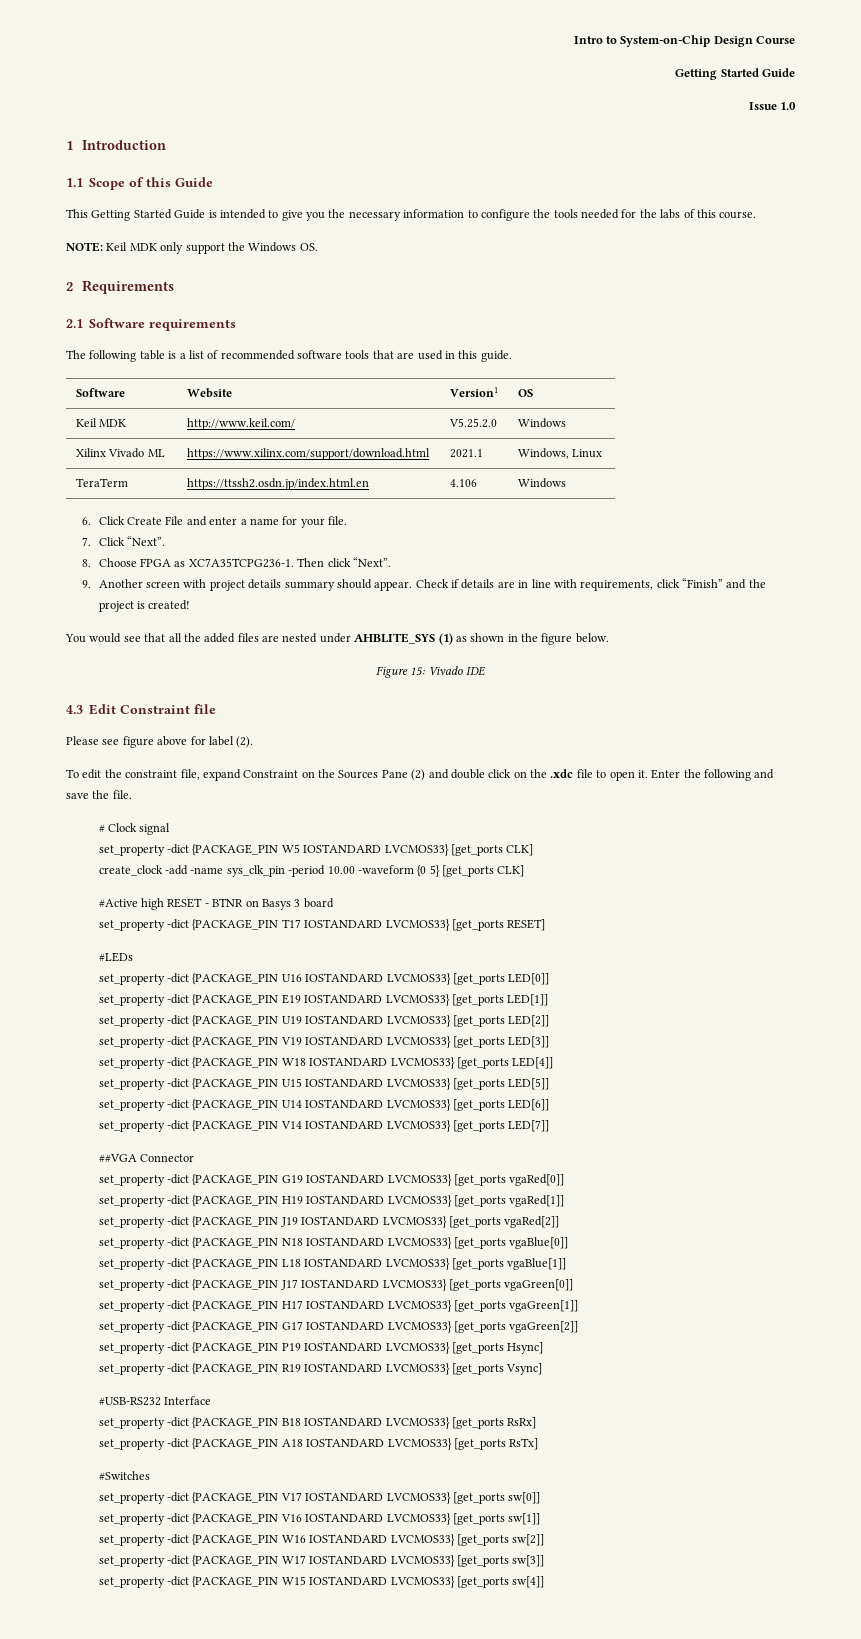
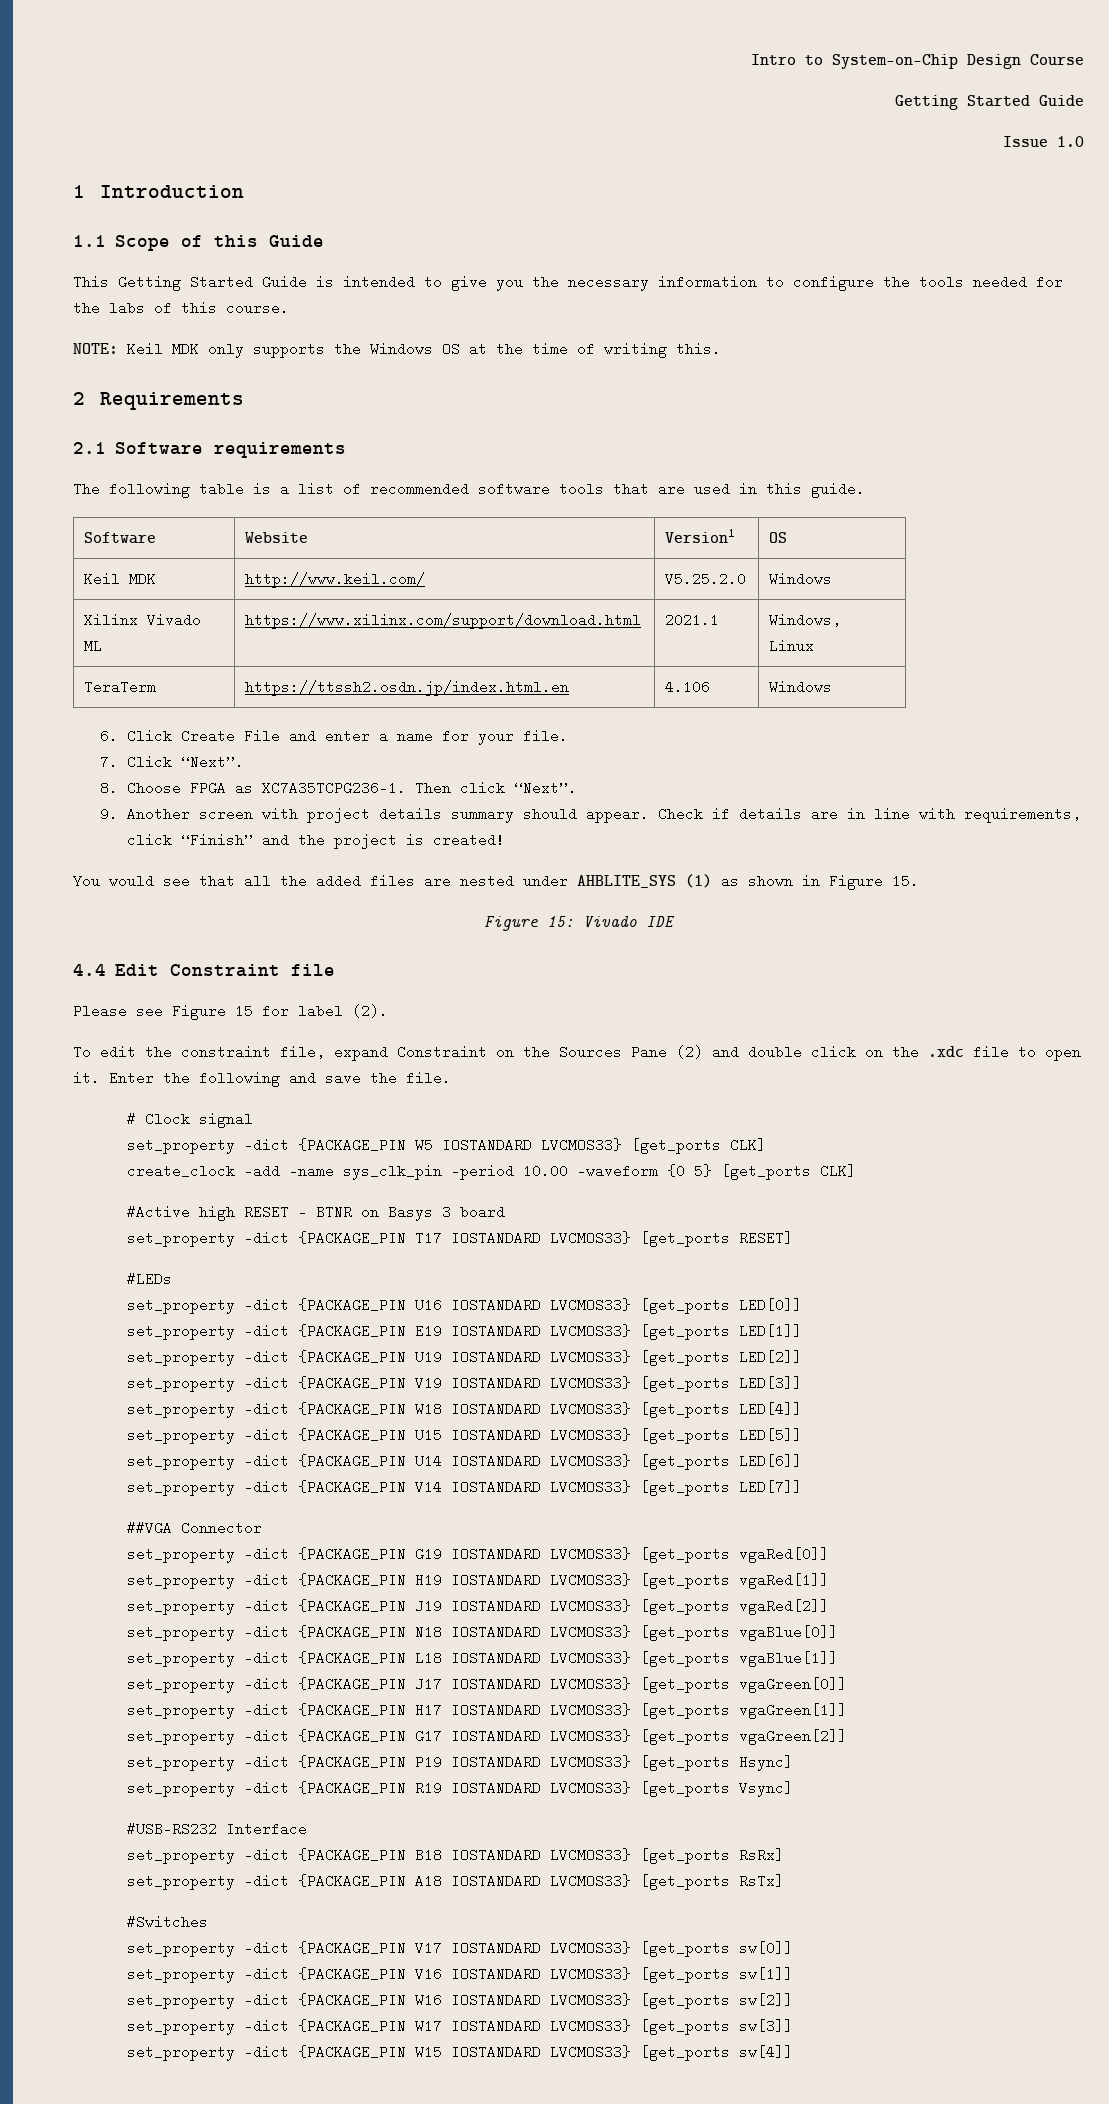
[185,243,225,254] support -> [253,344,325,358] supports
[299,243,318,251] OS. -> [442,342,721,358] OS at the time of writing this.
[521,633,609,645] the figure below. -> [829,874,919,890] Figure 15.
[66,705,83,714] 4.3 -> [73,964,106,976] 4.4
[122,736,188,748] figure above -> [172,1004,253,1020] Figure 15

